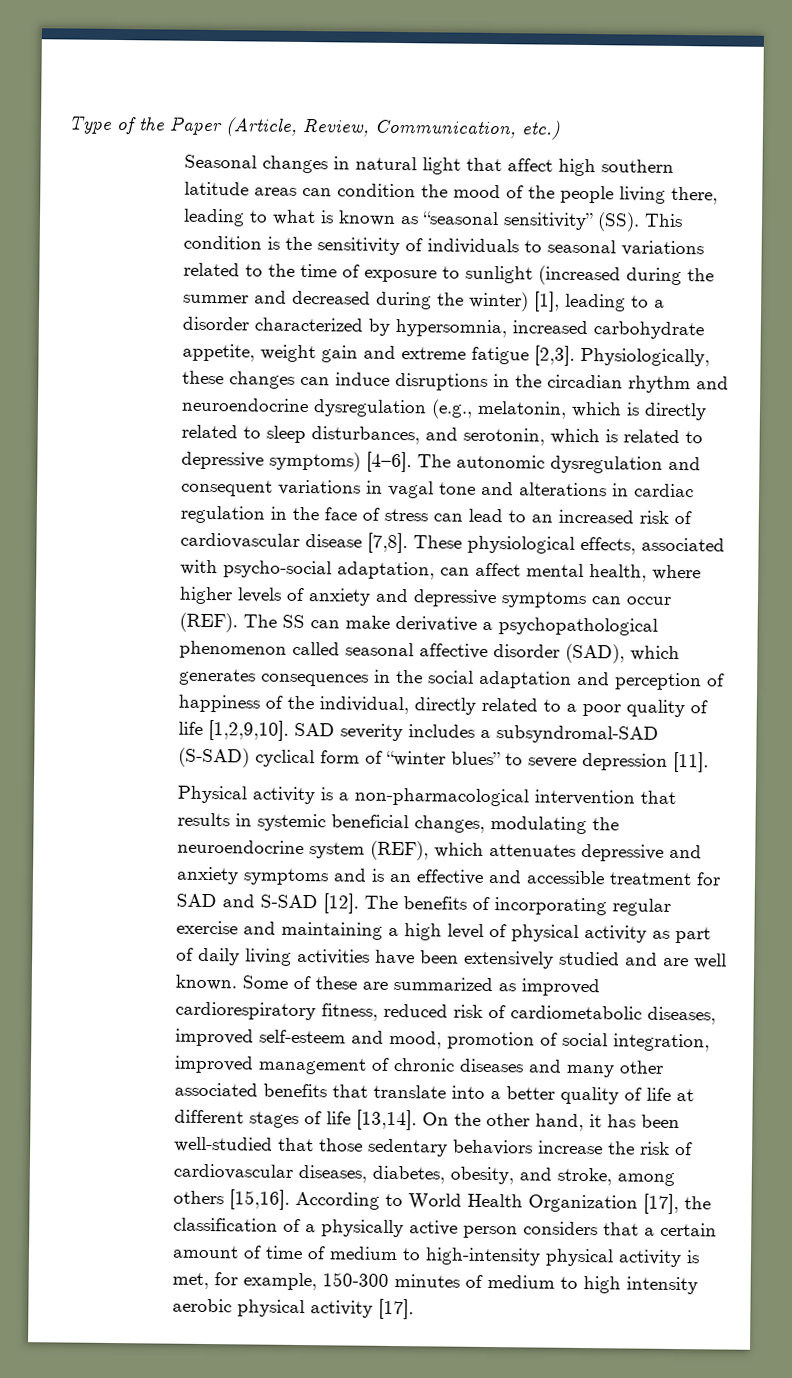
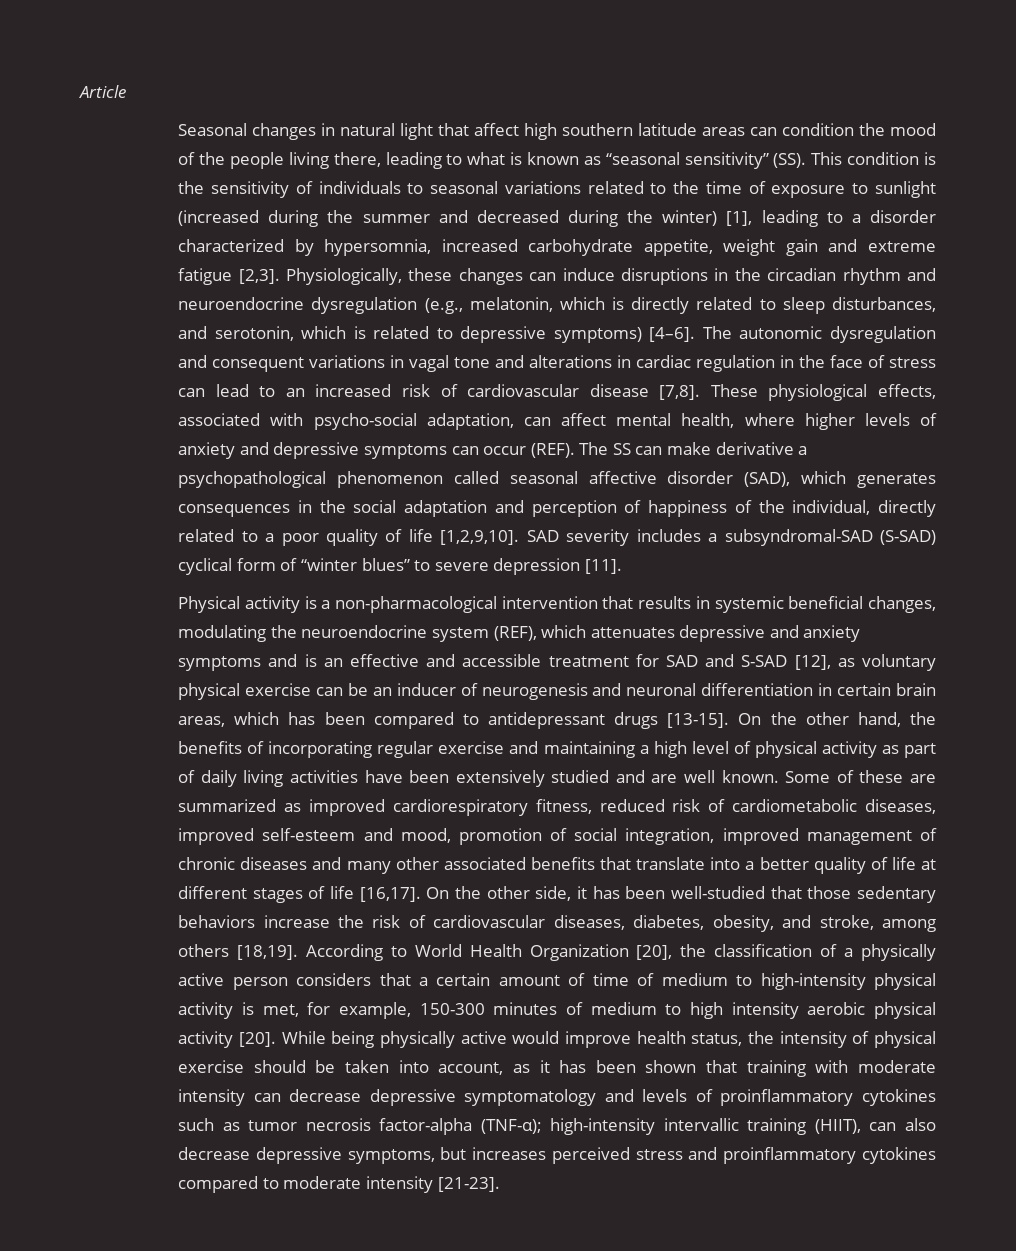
[68,115,561,140] Type of the Paper (Article, Review, Communication, etc.) -> [79,85,126,98] Article
[322,893,398,914] [12]. The -> [794,654,936,671] [178,683,936,700] [178,712,937,729] [12], as voluntary physical exercise can be an inducer of neurogenesis and neuronal differentiation in certain brain areas, which has been compared to antidepressant drugs [13-15]. On the other hand, the
[355,1109,584,1132] [13,14]. On the other hand, -> [359,886,572,902] [16,17]. On the other side,
[228,1189,290,1210] [15,16]. -> [237,945,299,960] [18,19].
[642,1193,679,1215] [17], -> [636,945,673,960] [20],
[377,1298,414,1320] [17]. -> [238,1031,937,1048] [178,1060,936,1077] [178,1089,936,1106] [178,1118,936,1135] [178,1147,936,1164] [178,1176,500,1193] [20]. While being physically active would improve health status, the intensity of physical exercise should be taken into account, as it has been shown that training with moderate intensity can decrease depressive symptomatology and levels of proinflammatory cytokines such as tumor necrosis factor-alpha (TNF-α); high-intensity intervallic training (HIIT), can also decrease depressive symptoms, but increases perceived stress and proinflammatory cytokines compared to moderate intensity [21-23].

